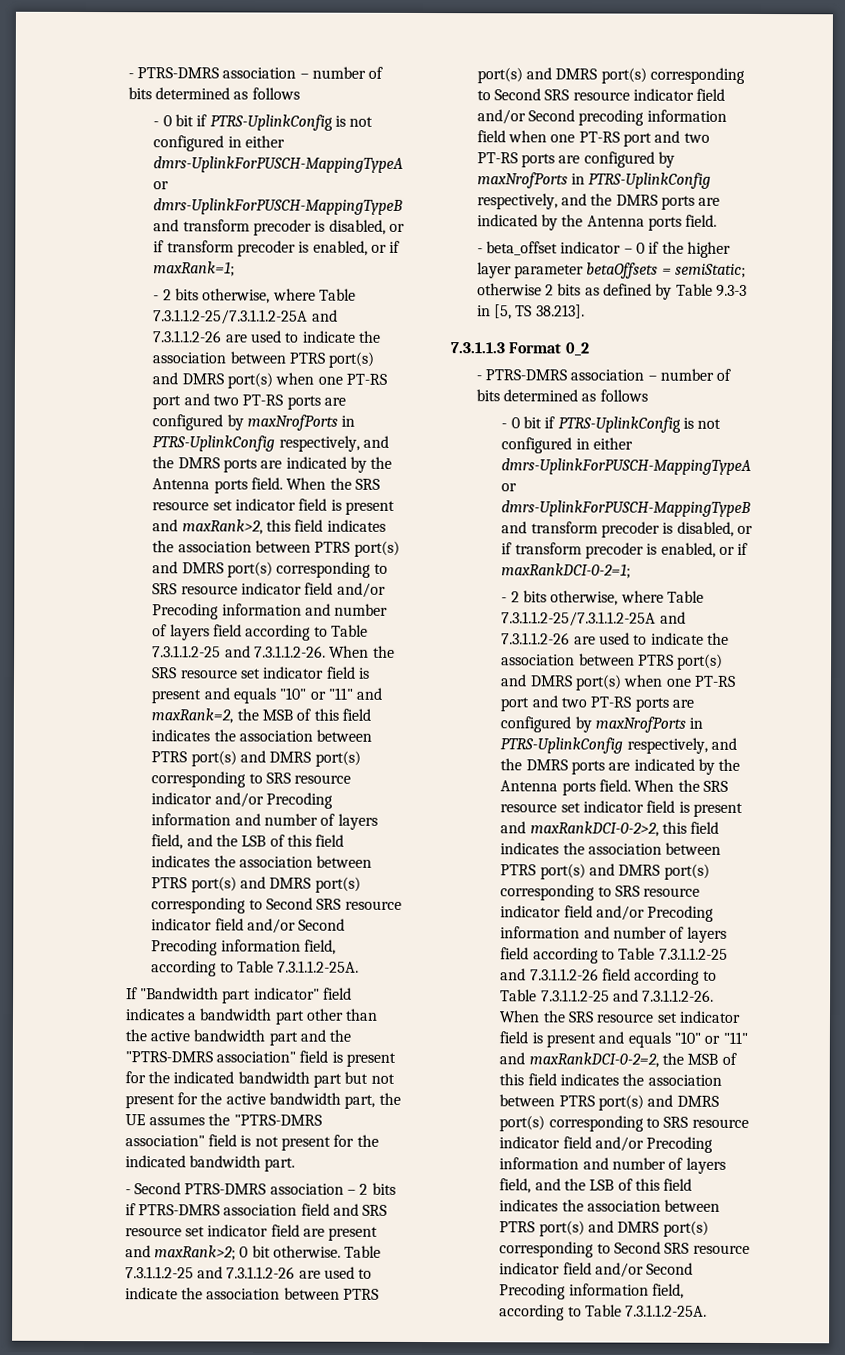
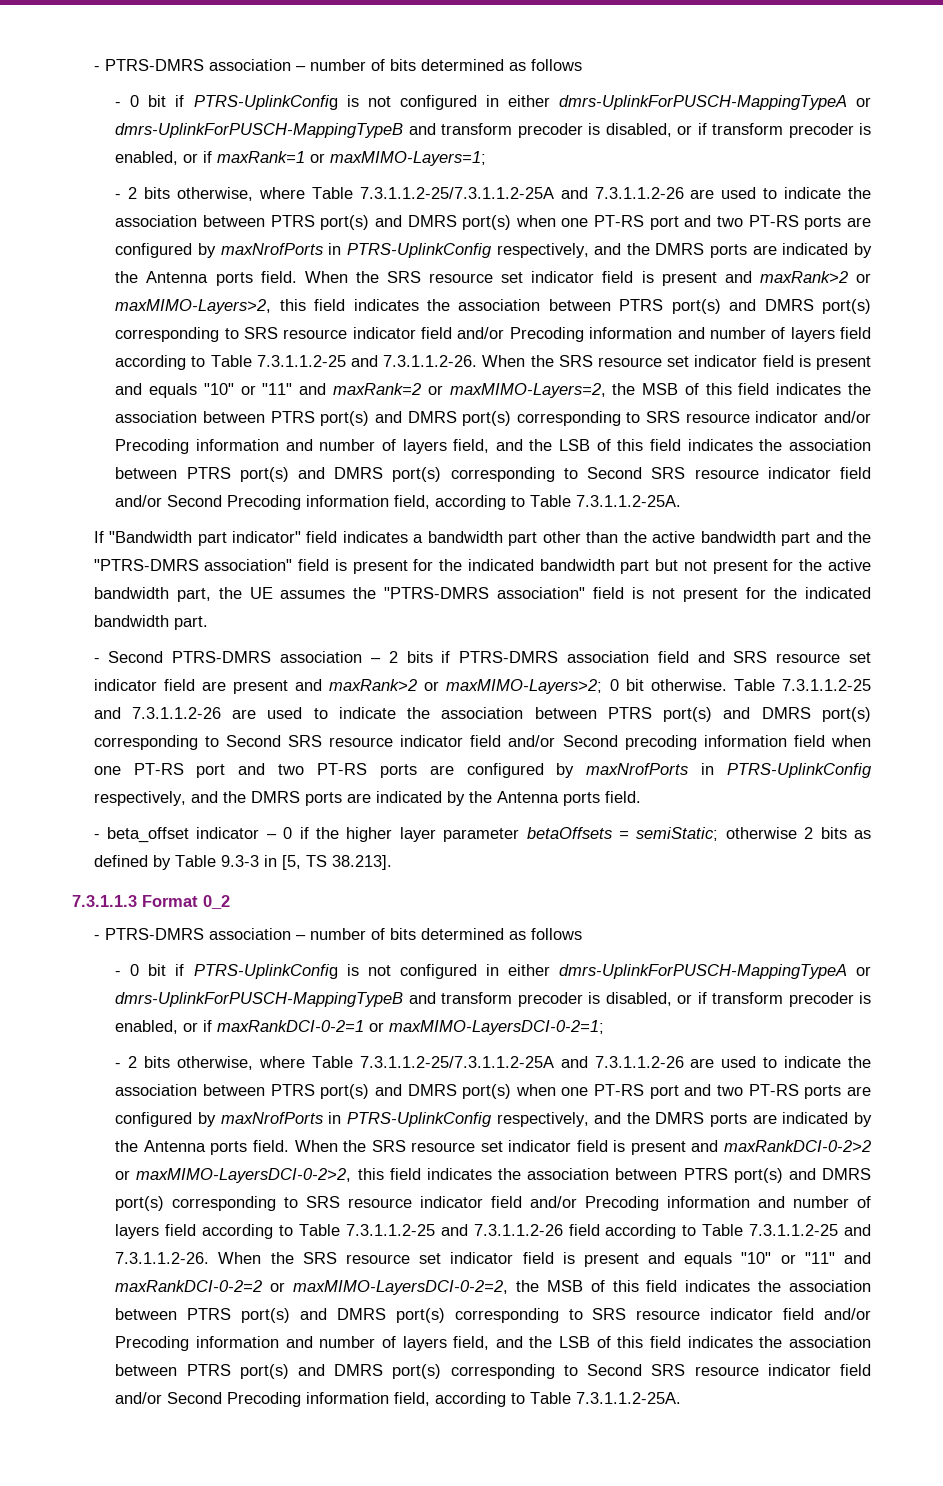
[153,261,236,277] maxRank=1; -> [217,151,487,166] maxRank=1 or maxMIMO-Layers=1;
[181,519,263,535] maxRank>2, -> [759,271,871,283] [115,299,272,314] maxRank>2 or maxMIMO-Layers>2,
[151,708,234,724] maxRank=2, -> [332,383,606,398] maxRank=2 or maxMIMO-Layers=2,
[153,1245,236,1261] maxRank>2; -> [329,679,603,694] maxRank>2 or maxMIMO-Layers>2;
[501,563,632,579] maxRankDCI-0-2=1; -> [217,1020,605,1035] maxRankDCI-0-2=1 or maxMIMO-LayersDCI-0-2=1;
[529,821,659,837] maxRankDCI-0-2>2, -> [724,1140,872,1152] [115,1168,352,1183] maxRankDCI-0-2>2 or maxMIMO-LayersDCI-0-2>2,
[528,1052,659,1068] maxRankDCI-0-2=2, -> [115,1280,509,1295] maxRankDCI-0-2=2 or maxMIMO-LayersDCI-0-2=2,

